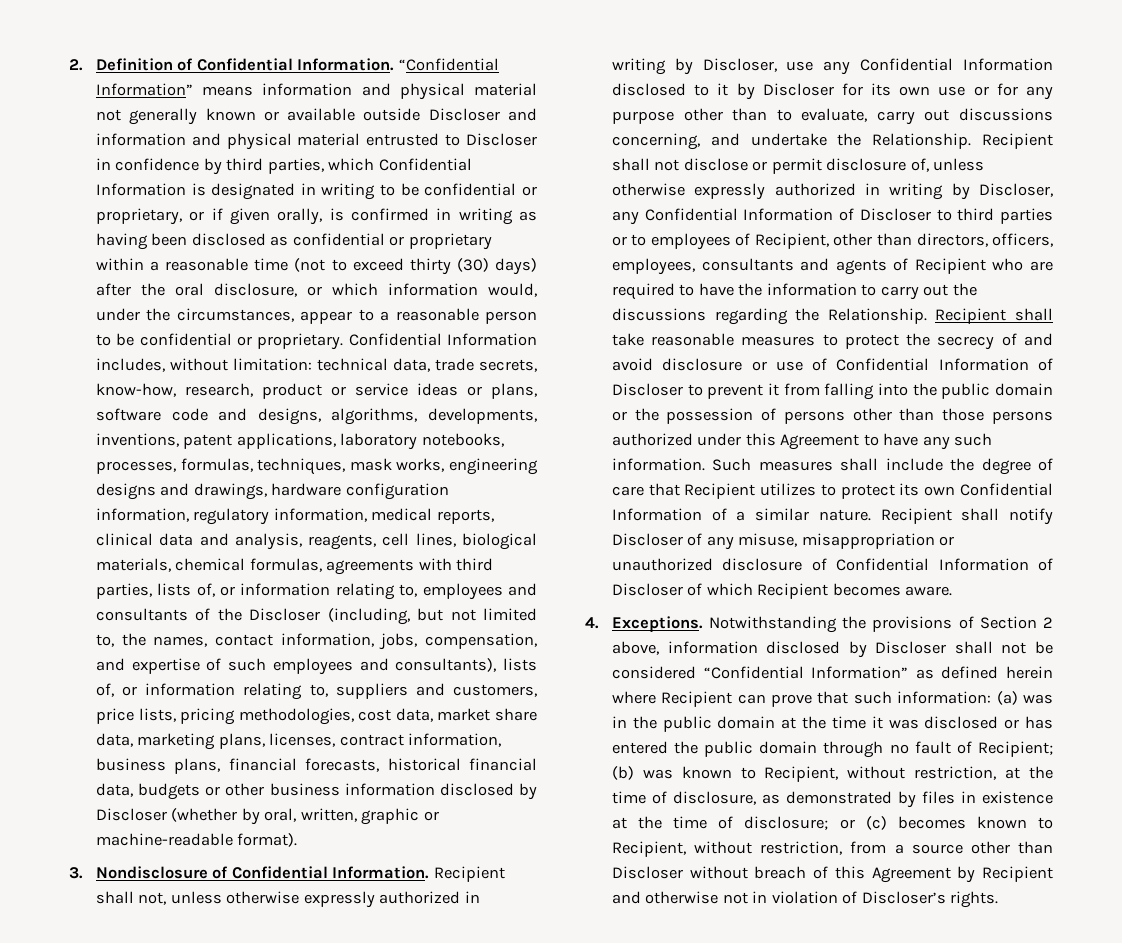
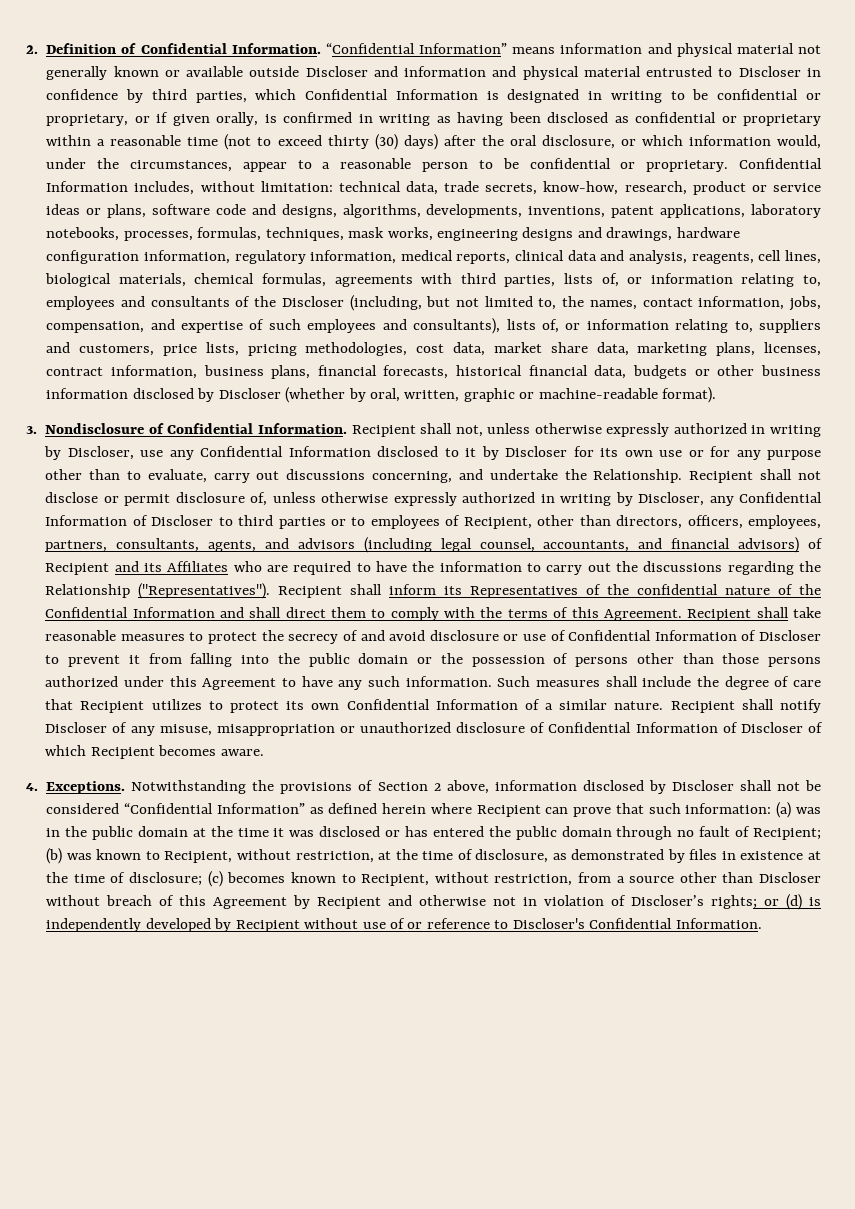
[701,258,986,275] consultants and agents of Recipient -> [45,537,824,553] [45,561,229,575] partners, consultants, agents, and advisors (including legal counsel, accountants, and financial advisors) of Recipient and its Affiliates
[827,308,927,324] Relationship. -> [45,583,821,599] [45,607,682,621] Relationship ("Representatives"). Recipient shall inform its Representatives of the confidential nature of the Confidential Information and shall direct them to comply with the terms of this Agreement.
[839,819,855,829] or -> (203, 879) none
[950,891,999,908] rights. -> [711,894,822,910] [46,918,762,932] rights; or (d) is independently developed by Recipient without use of or reference to Discloser's Confidential Information.

